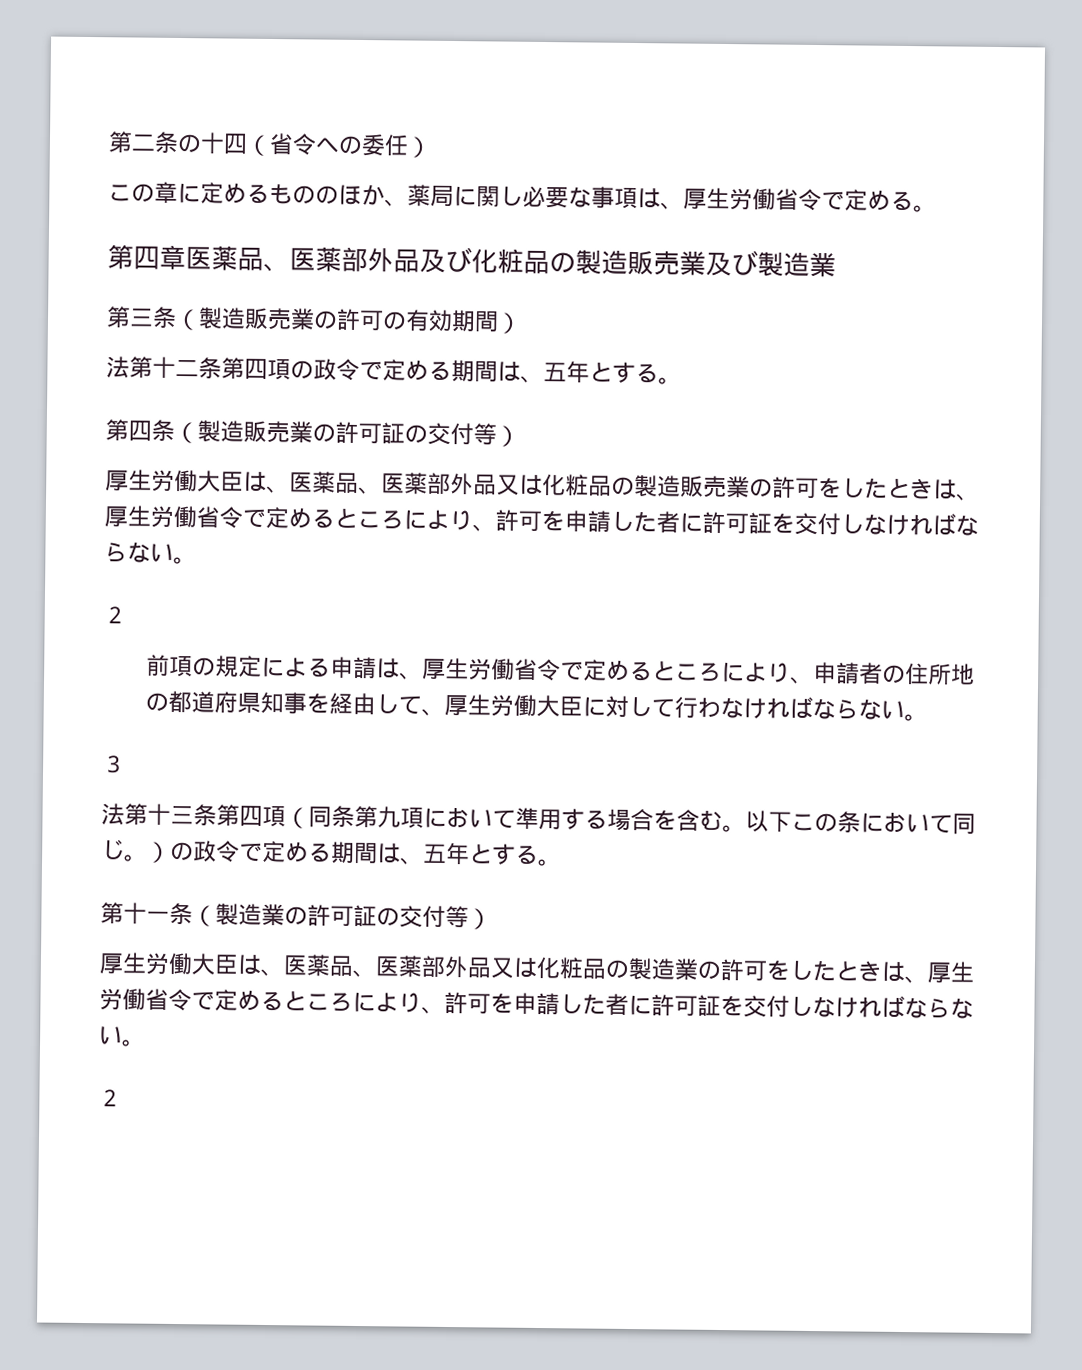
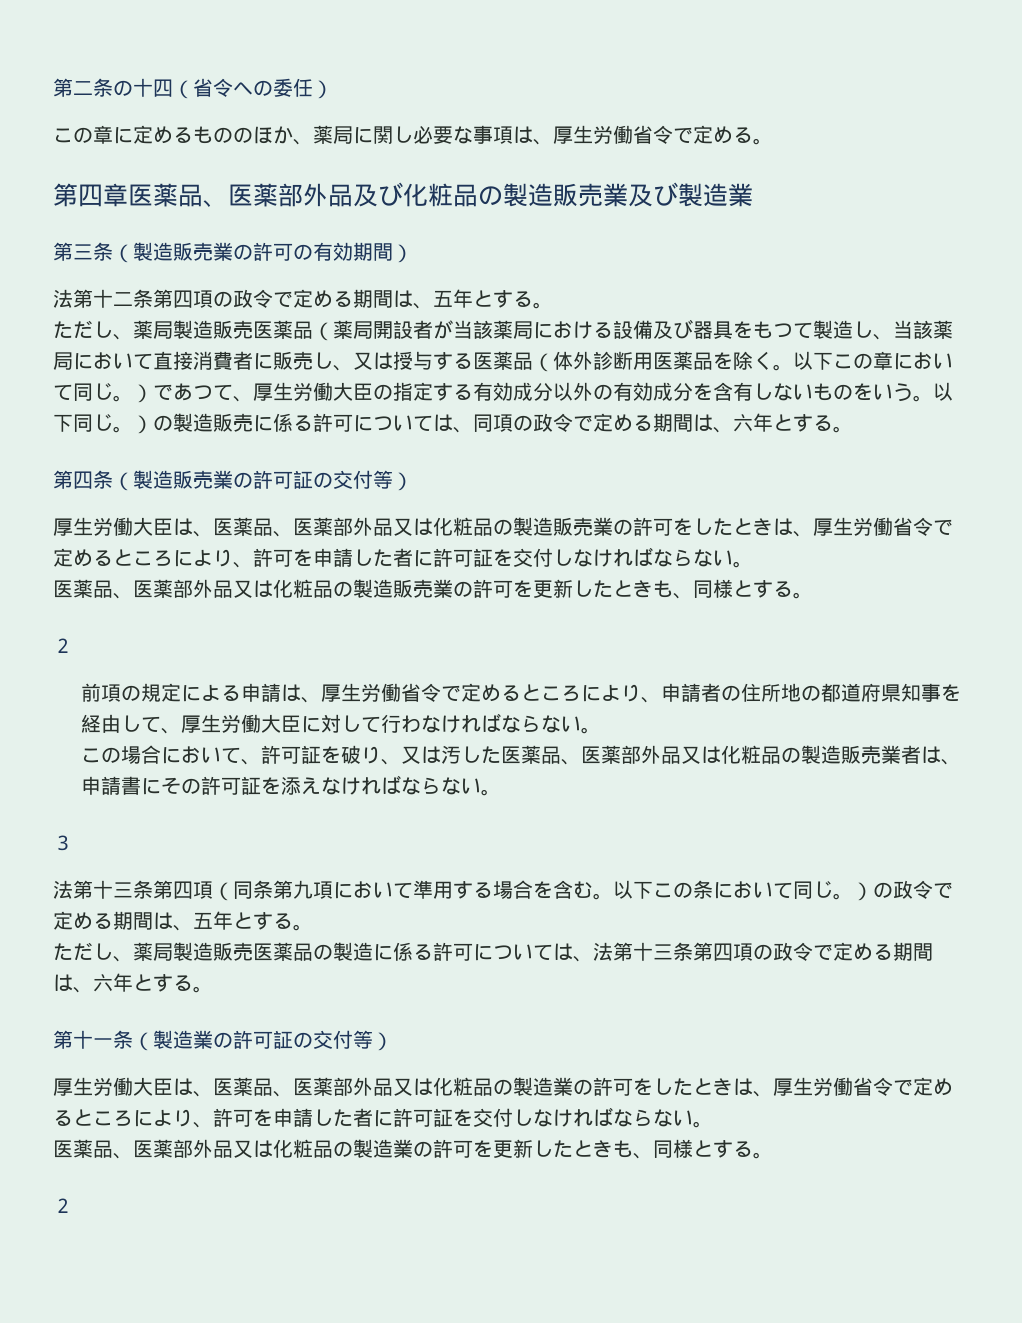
(682, 381) none -> [53,319,953,341] [53,351,953,372] [53,382,953,403] [53,413,853,434] // ただし、薬局製造販売医薬品（薬局開設者が当該薬局における設備及び器具をもつて製造し、当該薬局において直接消費者に販売し、又は授与する医薬品（体外診断用医薬品を除く。以下この章において同じ。）であつて、厚生労働大臣の指定する有効成分以外の有効成分を含有しないものをいう。以下同じ。）の製造販売に係る許可については、同項の政令で定める期間は、六年とする。
(197, 560) none -> [53,579,813,599] // 医薬品、医薬部外品又は化粧品の製造販売業の許可を更新したときも、同様とする。
(928, 717) none -> [81,745,962,765] [81,775,502,796] // この場合において、許可証を破り、又は汚した医薬品、医薬部外品又は化粧品の製造販売業者は、申請書にその許可証を添えなければならない。
(562, 862) none -> [53,942,933,962] [53,973,213,993] // ただし、薬局製造販売医薬品の製造に係る許可については、法第十三条第四項の政令で定める期間は、六年とする。
(146, 1043) none -> [53,1139,773,1159] // 医薬品、医薬部外品又は化粧品の製造業の許可を更新したときも、同様とする。

